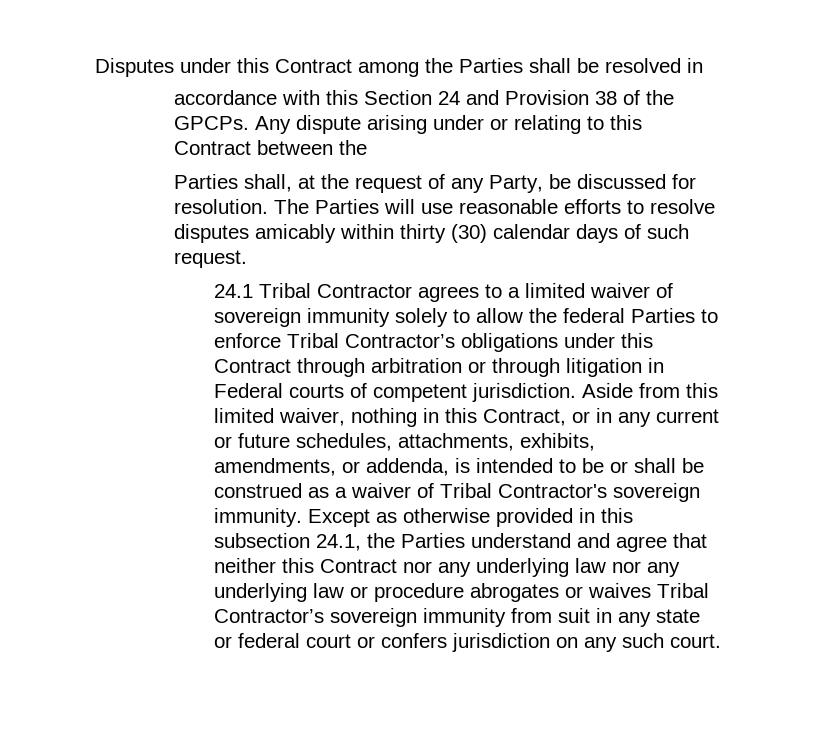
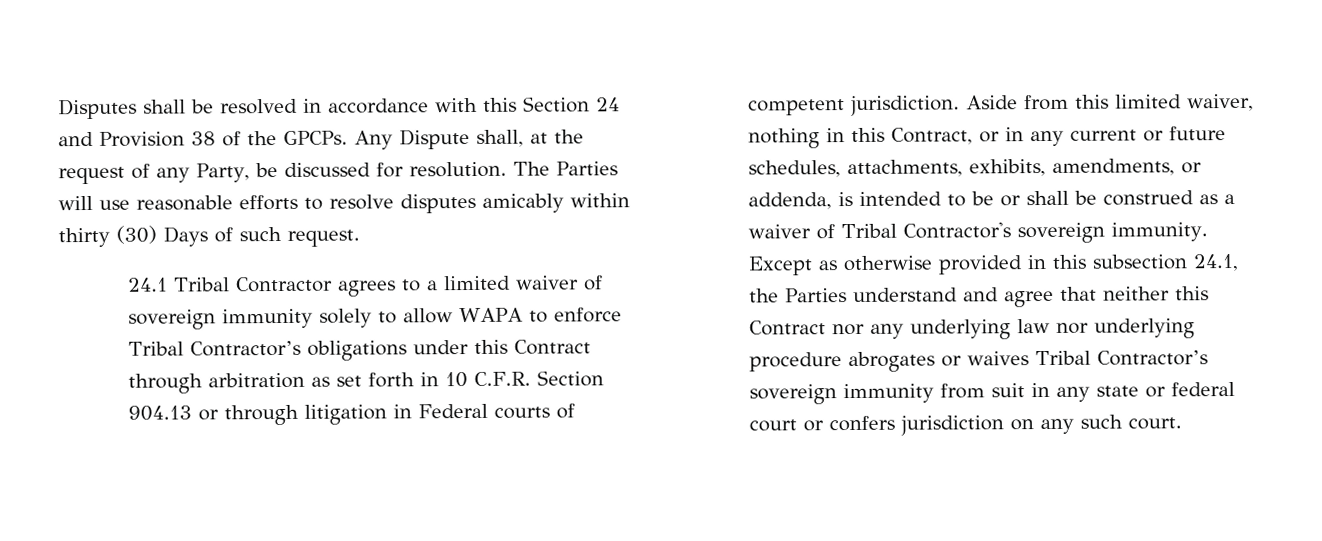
[180,58,523,77] under this Contract among the Parties -> (137, 109) none
(703, 65) // -> (322, 105) none
[296,115,643,134] [174,140,368,155] [174,174,239,189] dispute arising under or relating to this Contract between the // Parties -> [399,129,470,150] Dispute
[493,224,619,243] calendar days -> [163,226,208,247] Days
[528,308,695,323] the federal Parties -> [459,307,524,323] WAPA
(462, 365) none -> [311,370,605,388] [128,405,193,421] as set forth in 10 C.F.R. Section 904.13
[646,562,680,577] [213,583,368,602] any underlying law or -> [1094,318,1196,339] underlying

